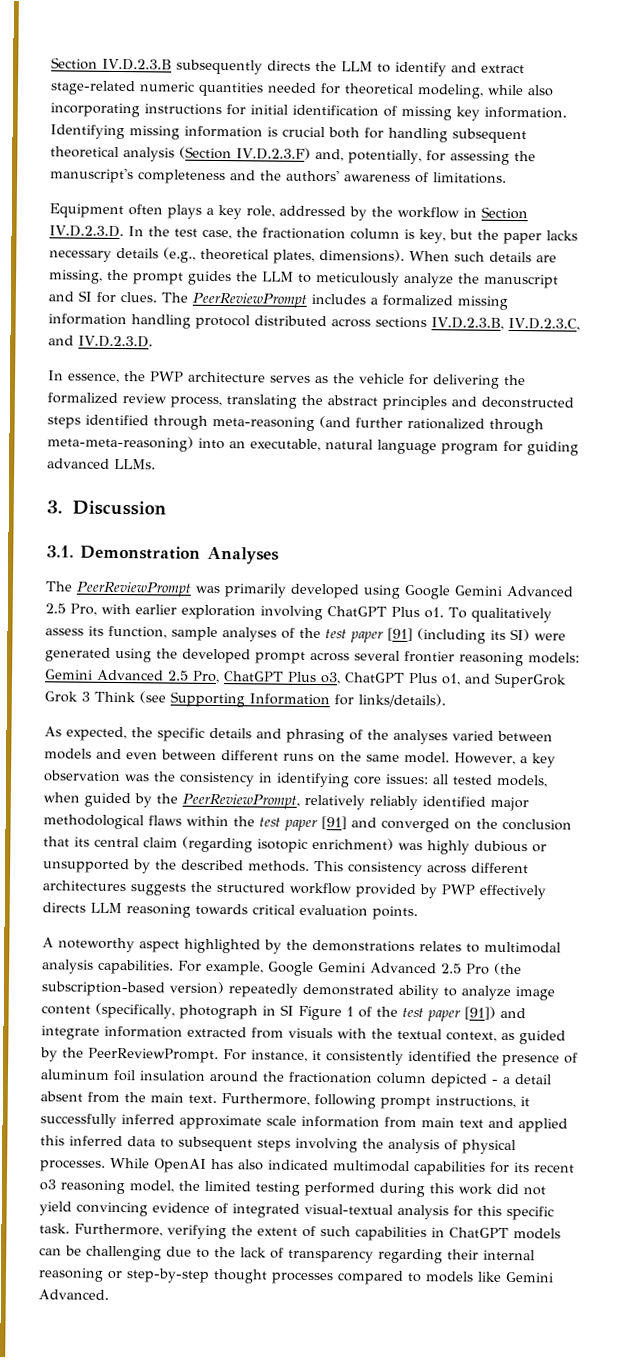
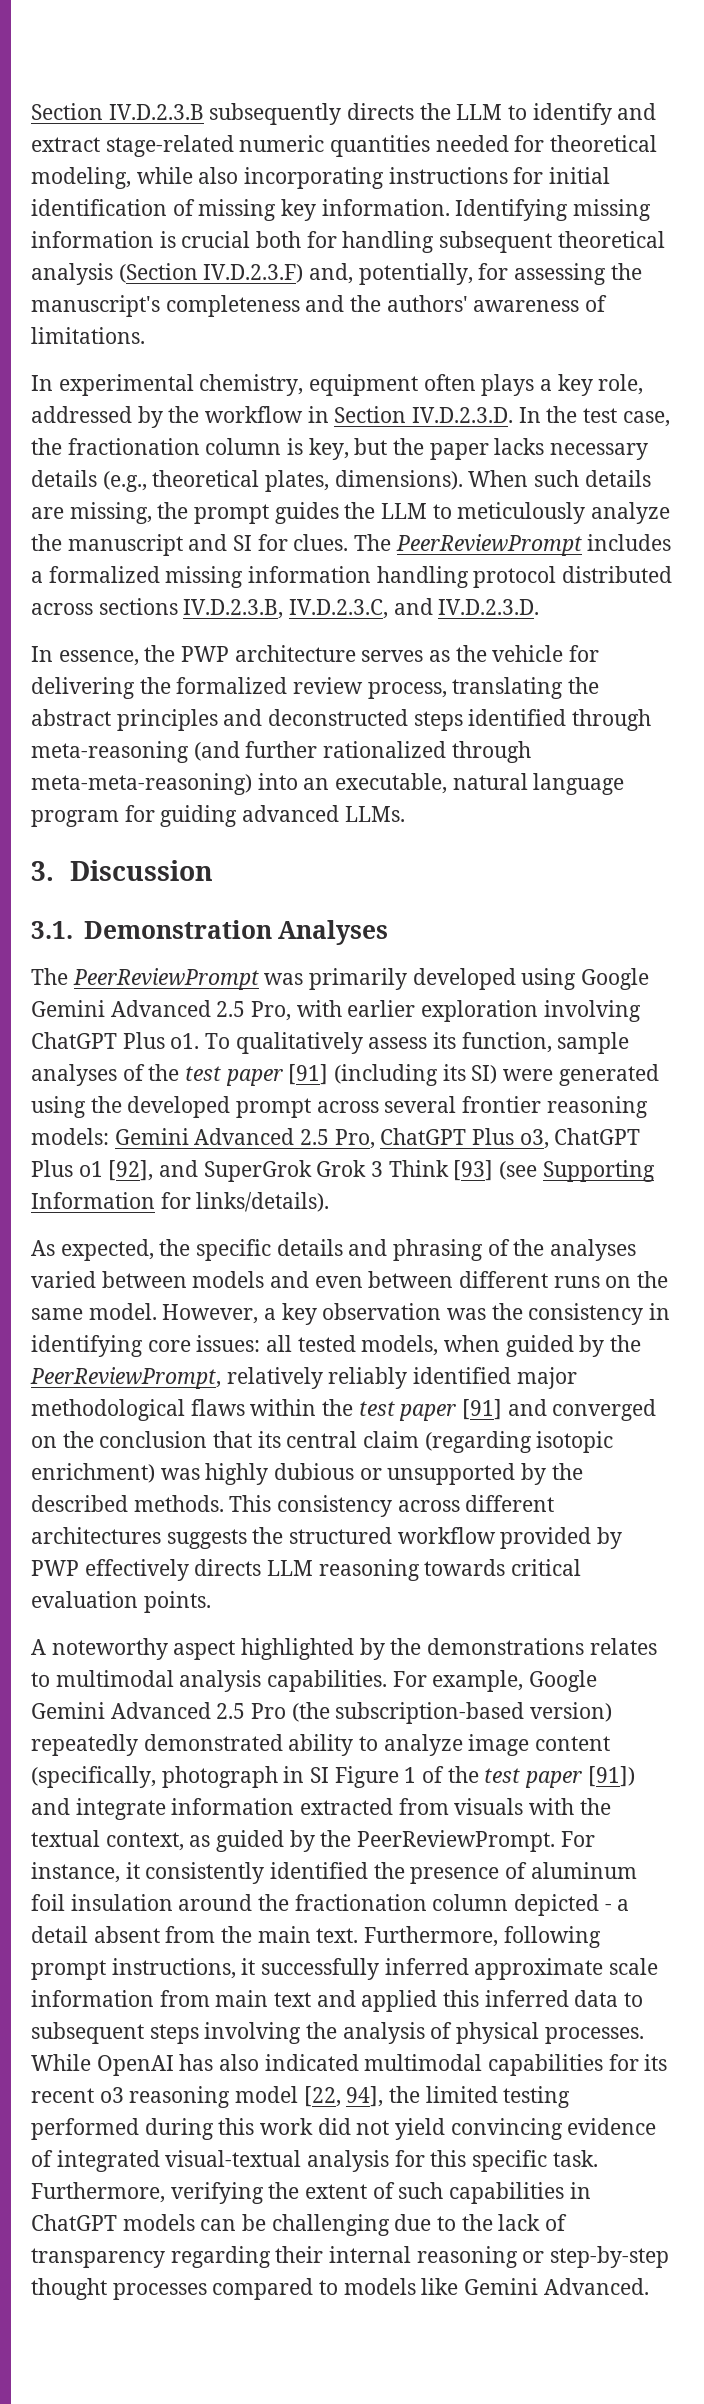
[49,203,124,219] Equipment -> [31,374,419,396] In experimental chemistry, equipment
[441,673,461,686] o1, -> [78,1160,154,1181] o1 [92],
(136, 697) none -> [453,1160,494,1181] [93]
[129,1180,174,1193] model, -> [235,2086,384,2107] model [22, 94],

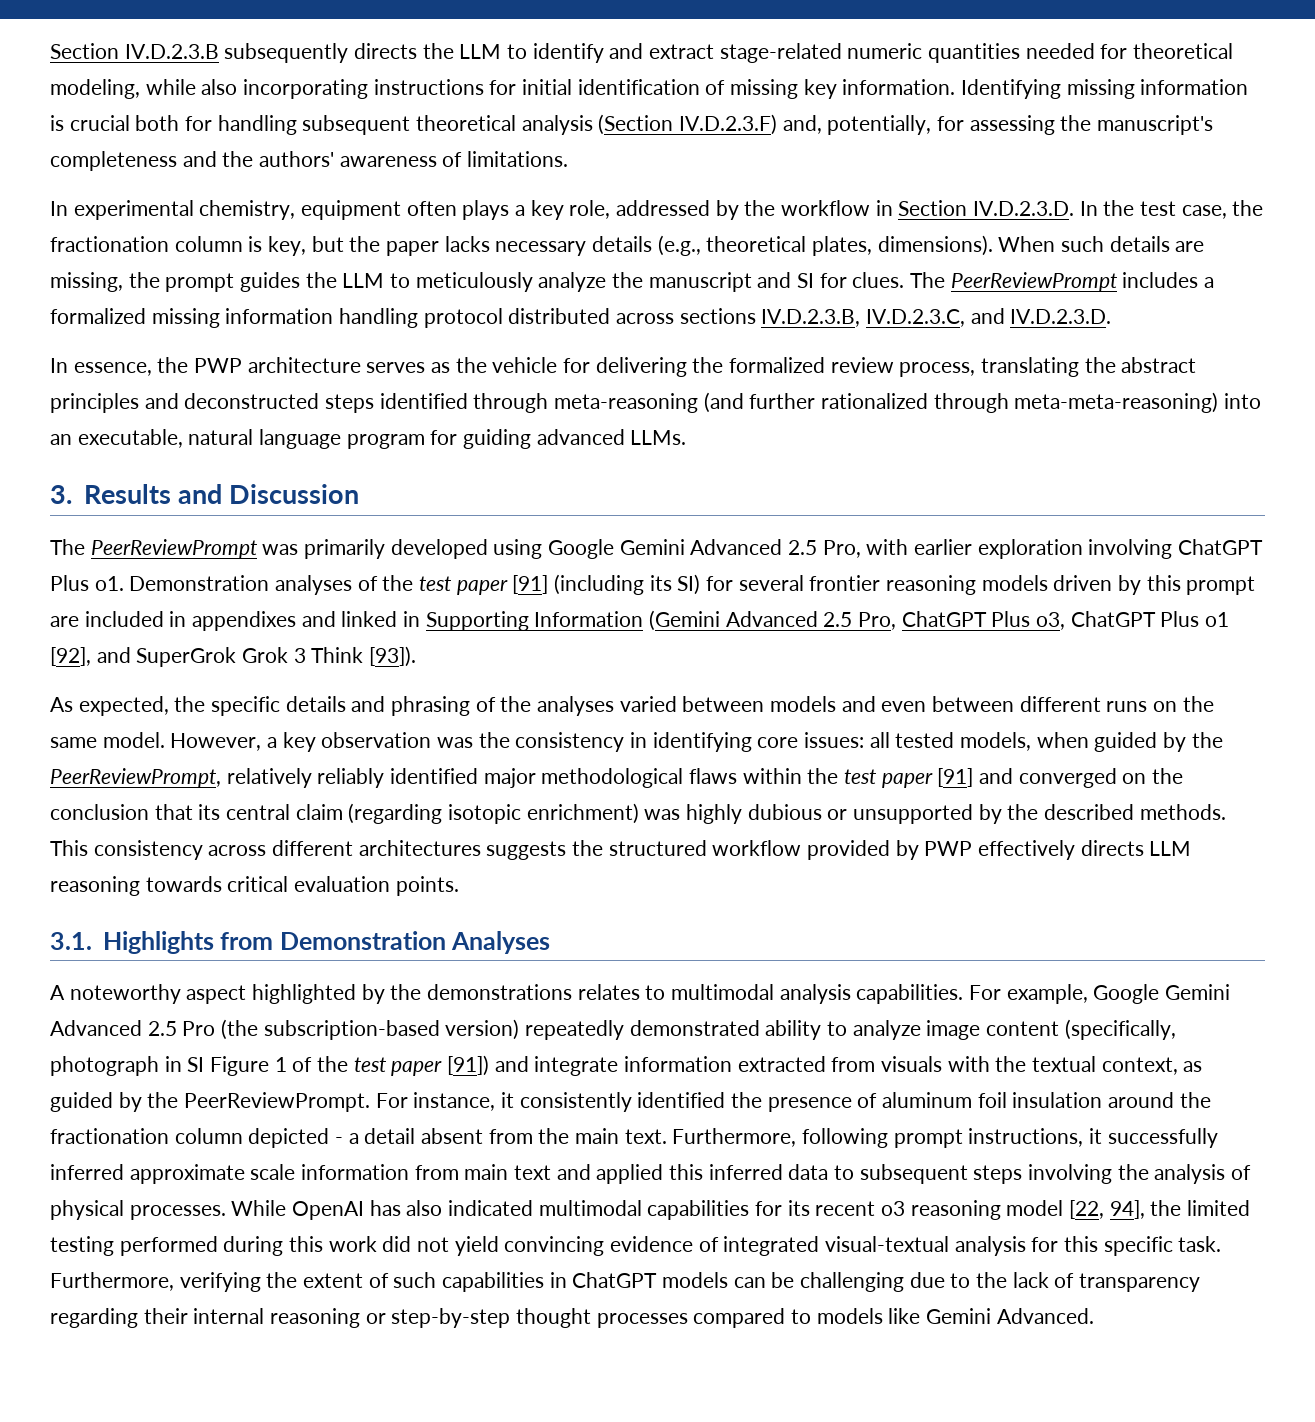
(54, 871) none -> [83,484,223,504] Results and
[31,920,389,945] // 3.1. Demonstration Analyses -> (360, 494) none
[205,1032,630,1054] To qualitatively assess its function, sample -> [129,575,270,591] Demonstration
[503,1064,659,1086] [31,1096,648,1118] [31,1128,189,1145] were generated using the developed prompt across several frontier reasoning models: Gemini -> [706,575,1256,595] [50,610,721,631] for several frontier reasoning models driven by this prompt are included in appendixes and linked in Supporting Information (Gemini
[453,1160,655,1182] [31,1192,330,1212] [93] (see Supporting Information for links/details). -> [369,646,417,667] [93]).
(211, 1602) none -> [50,931,551,954] // 3.1. Highlights from Demonstration Analyses

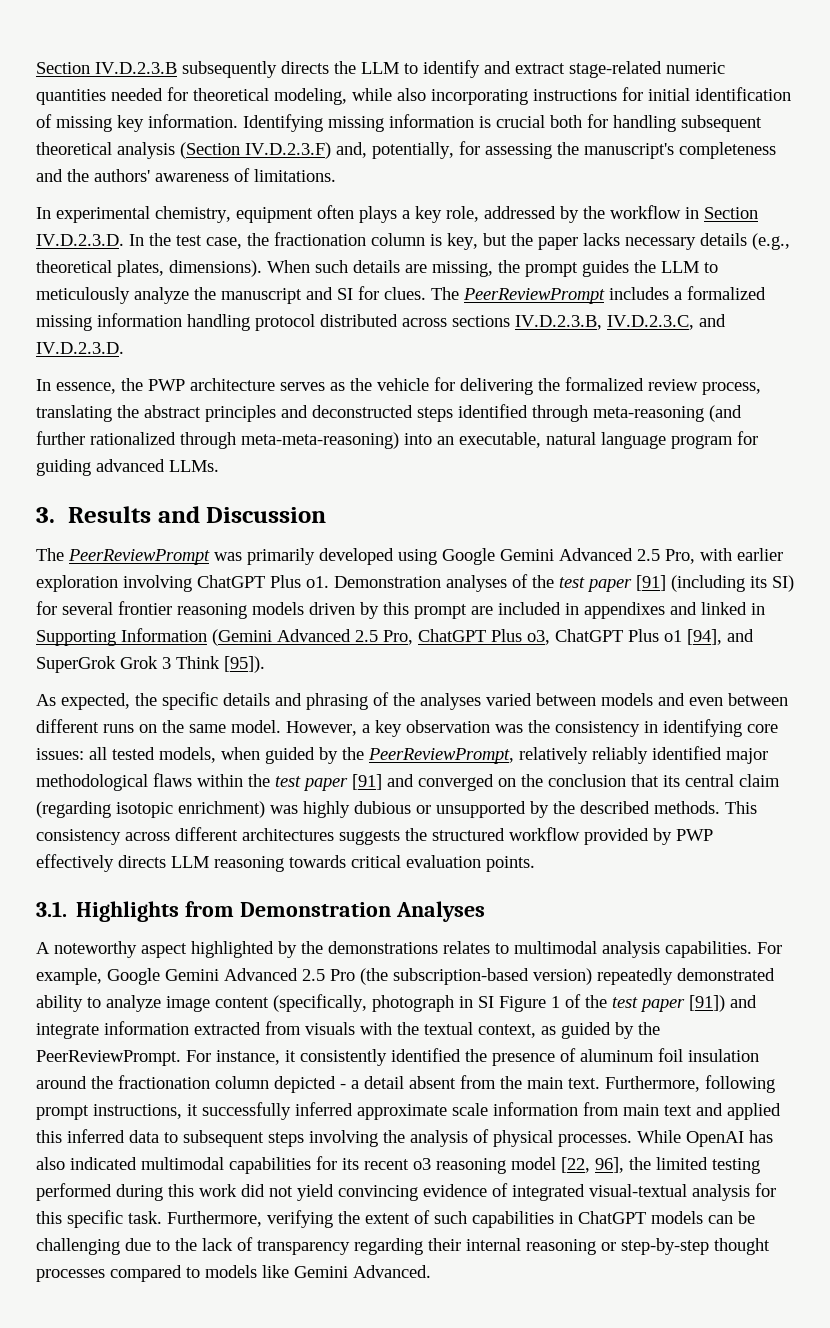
[50,647,91,666] [92], -> [687,629,722,645] [94],
[369,646,417,667] [93]). -> [224,656,265,673] [95]).
[1109,1200,1145,1219] 94], -> [595,1157,624,1173] 96],

